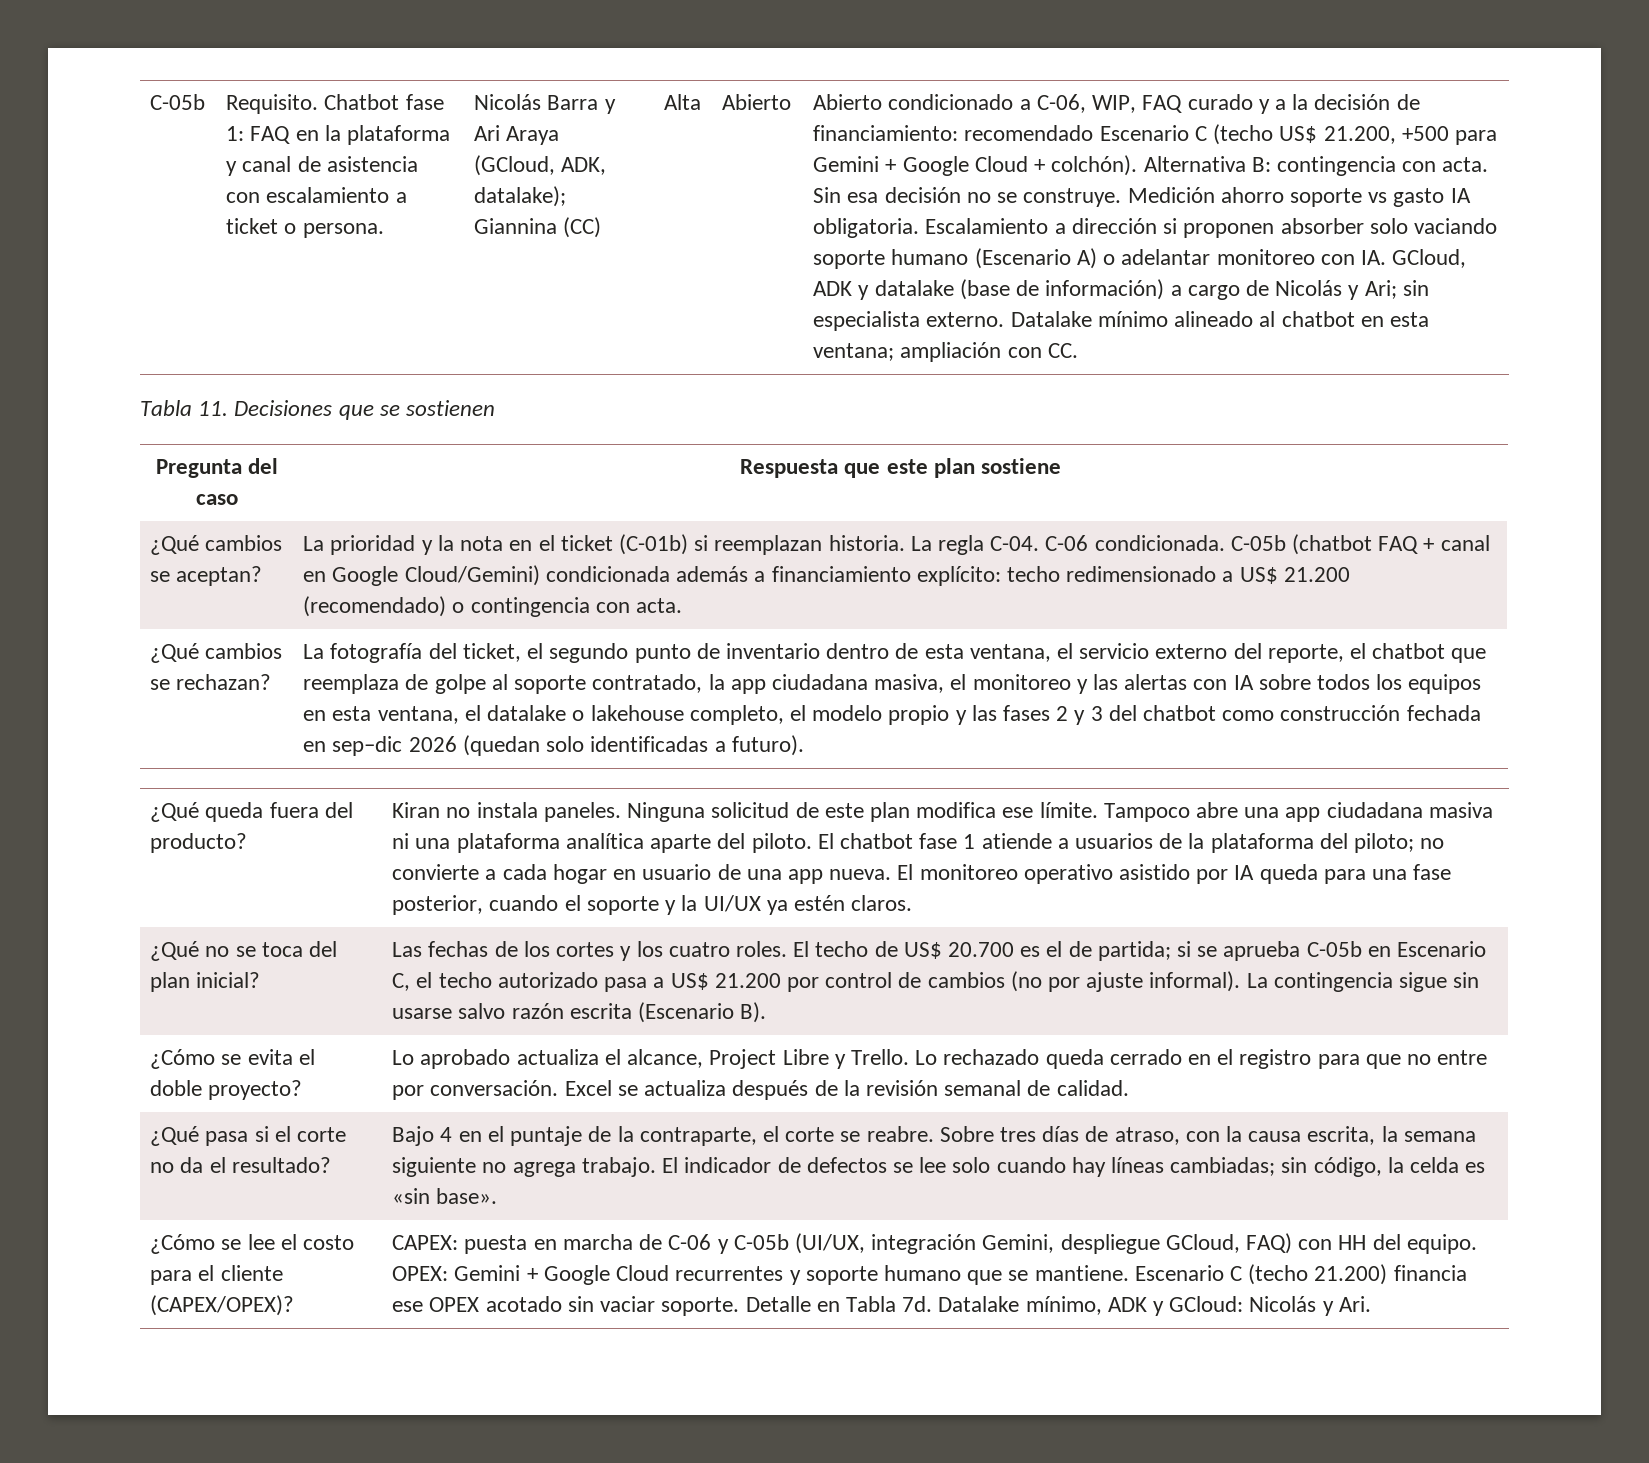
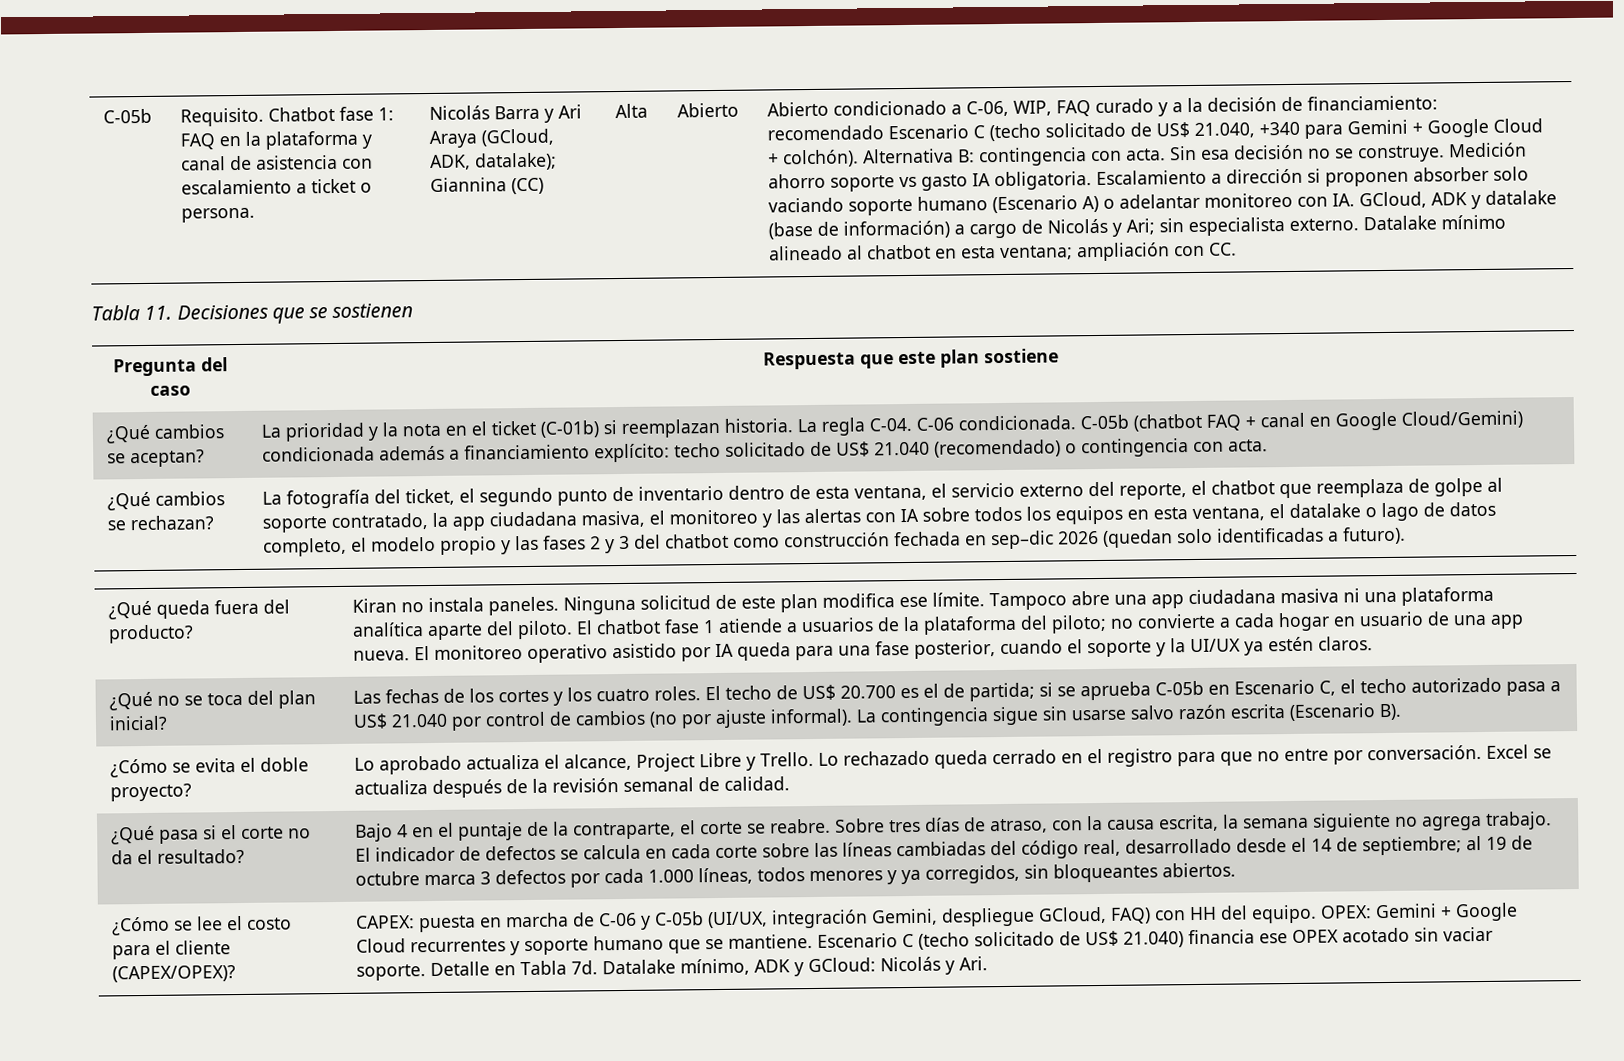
[1279,126,1449,144] US$ 21.200, +500 -> [1045,121,1301,138] solicitado de US$ 21.040, +340
[1066,566,1350,584] redimensionado a US$ 21.200 -> [725,441,931,457] solicitado de US$ 21.040
[590,705,684,721] lakehouse -> [1381,501,1497,522] lago de datos
[714,973,781,988] 21.200 -> [391,713,449,728] 21.040
[919,1157,1486,1177] [392,1188,498,1204] lee solo cuando hay líneas cambiadas; sin código, la celda es «sin base». -> [583,835,1534,860] [355,862,1237,888] calcula en cada corte sobre las líneas cambiadas del código real, desarrollado desde el 14 de septiembre; al 19 de octubre marca 3 defectos por cada 1.000 líneas, todos menores y ya corregidos, sin bloqueantes abiertos.
[1314,1264,1388,1285] 21.200) -> [974,930,1185,948] solicitado de US$ 21.040)

